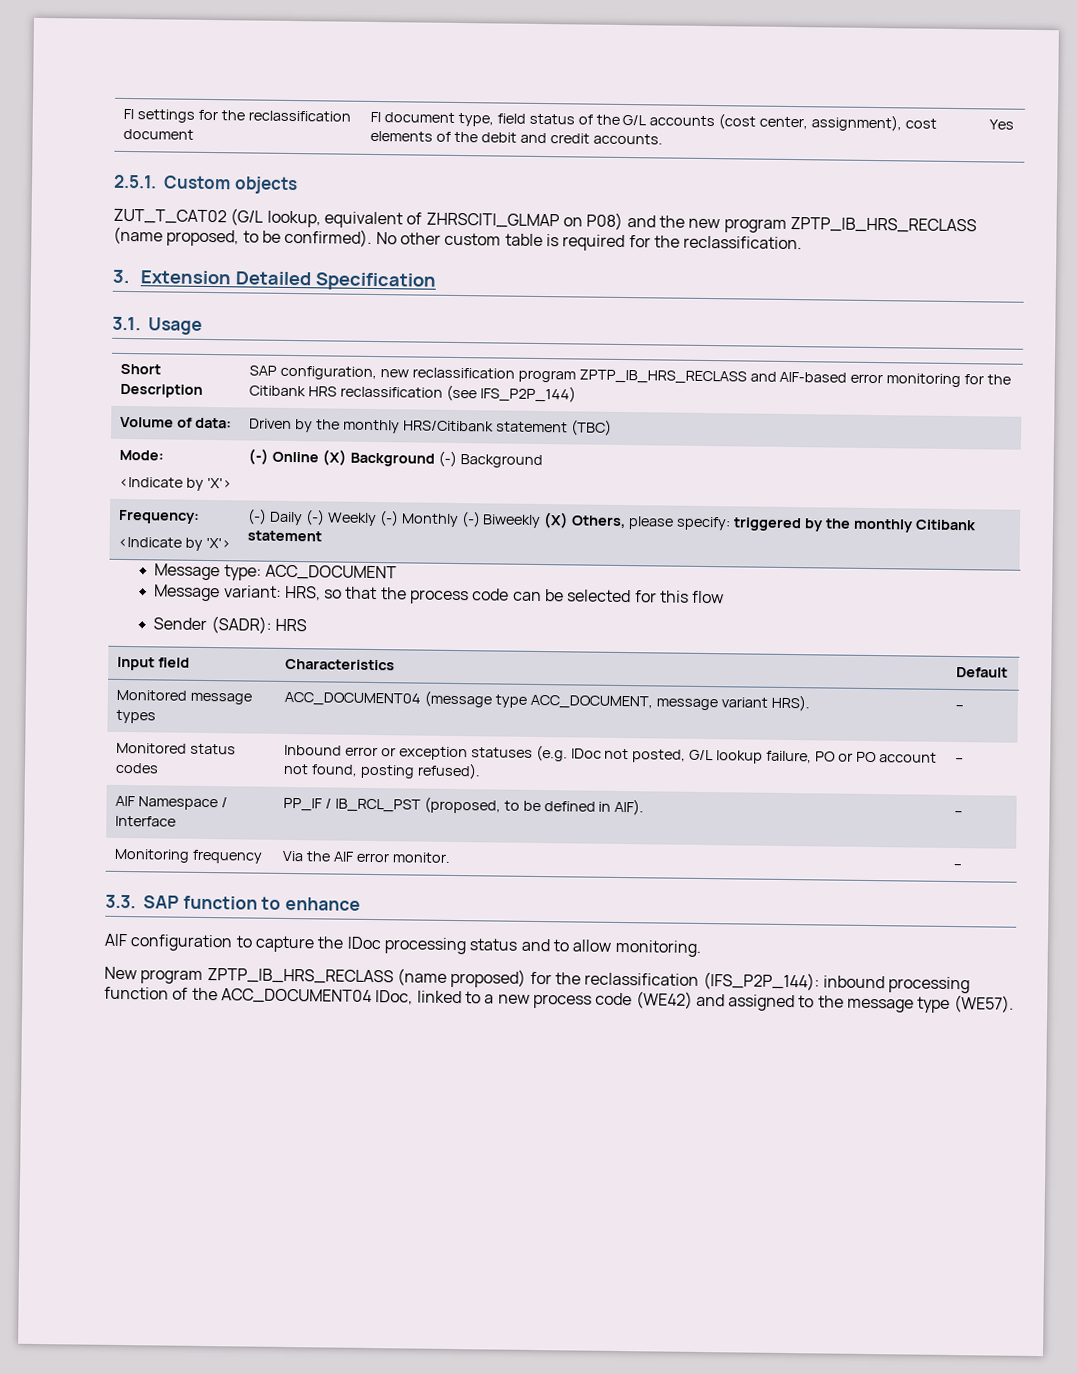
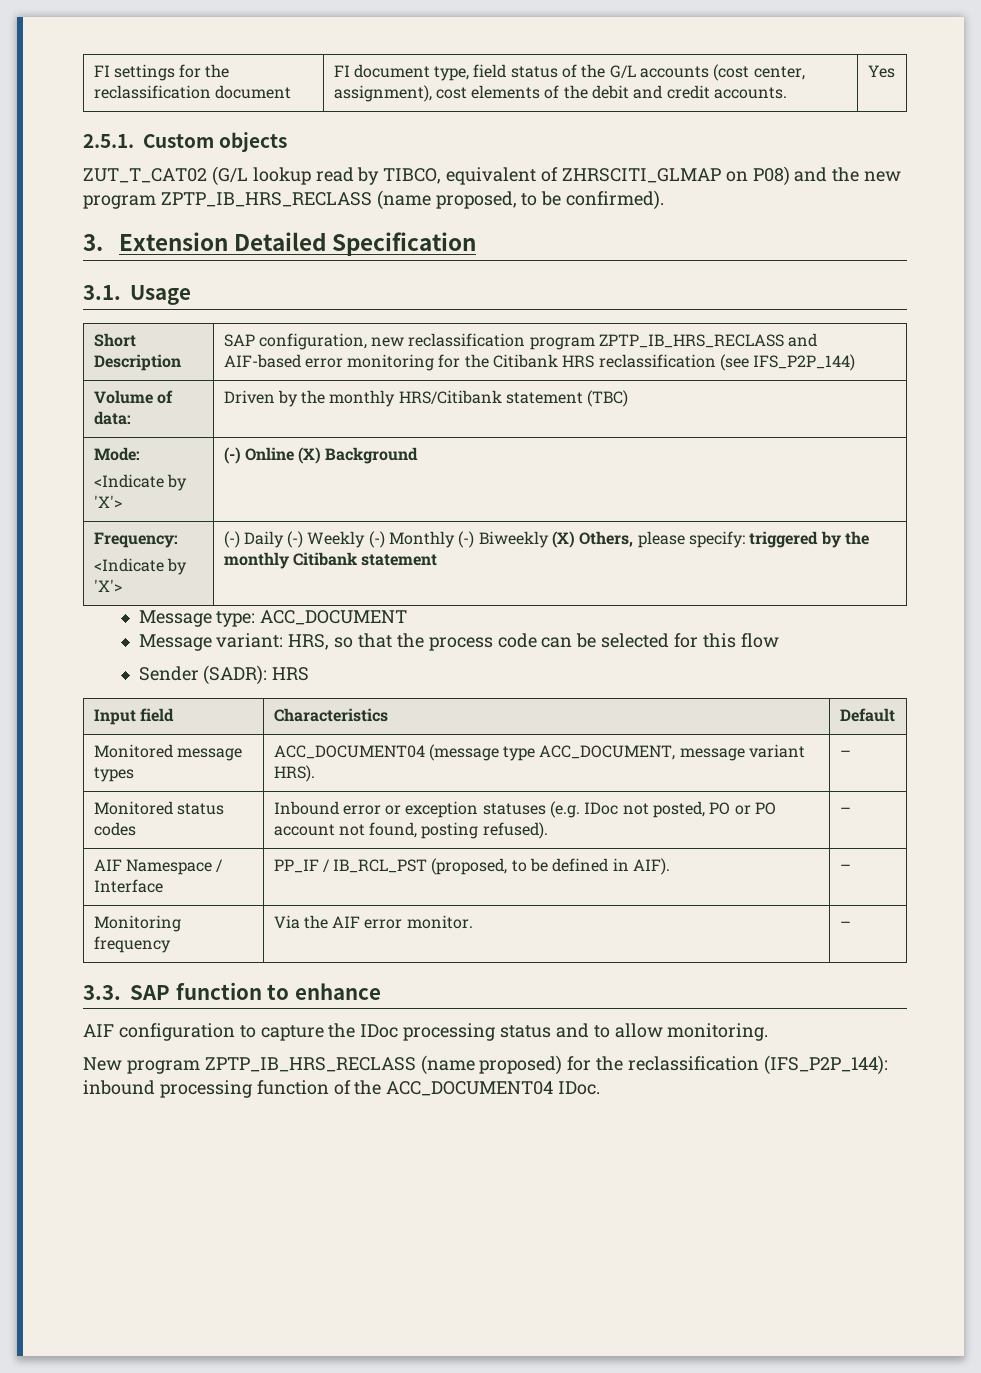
[266,210,321,228] lookup, -> [252,167,442,185] lookup read by TIBCO,
[375,232,803,252] No other custom table is required for the reclassification. -> (665, 200) none
[437,450,543,469] (-) Background -> (419, 455) none
[689,749,813,764] G/L lookup failure, -> (706, 809) none
[375,990,1014,1013] IDoc, linked to a new process code (WE42) and assigned to the message type (WE57). -> [558,1081,601,1095] IDoc.

